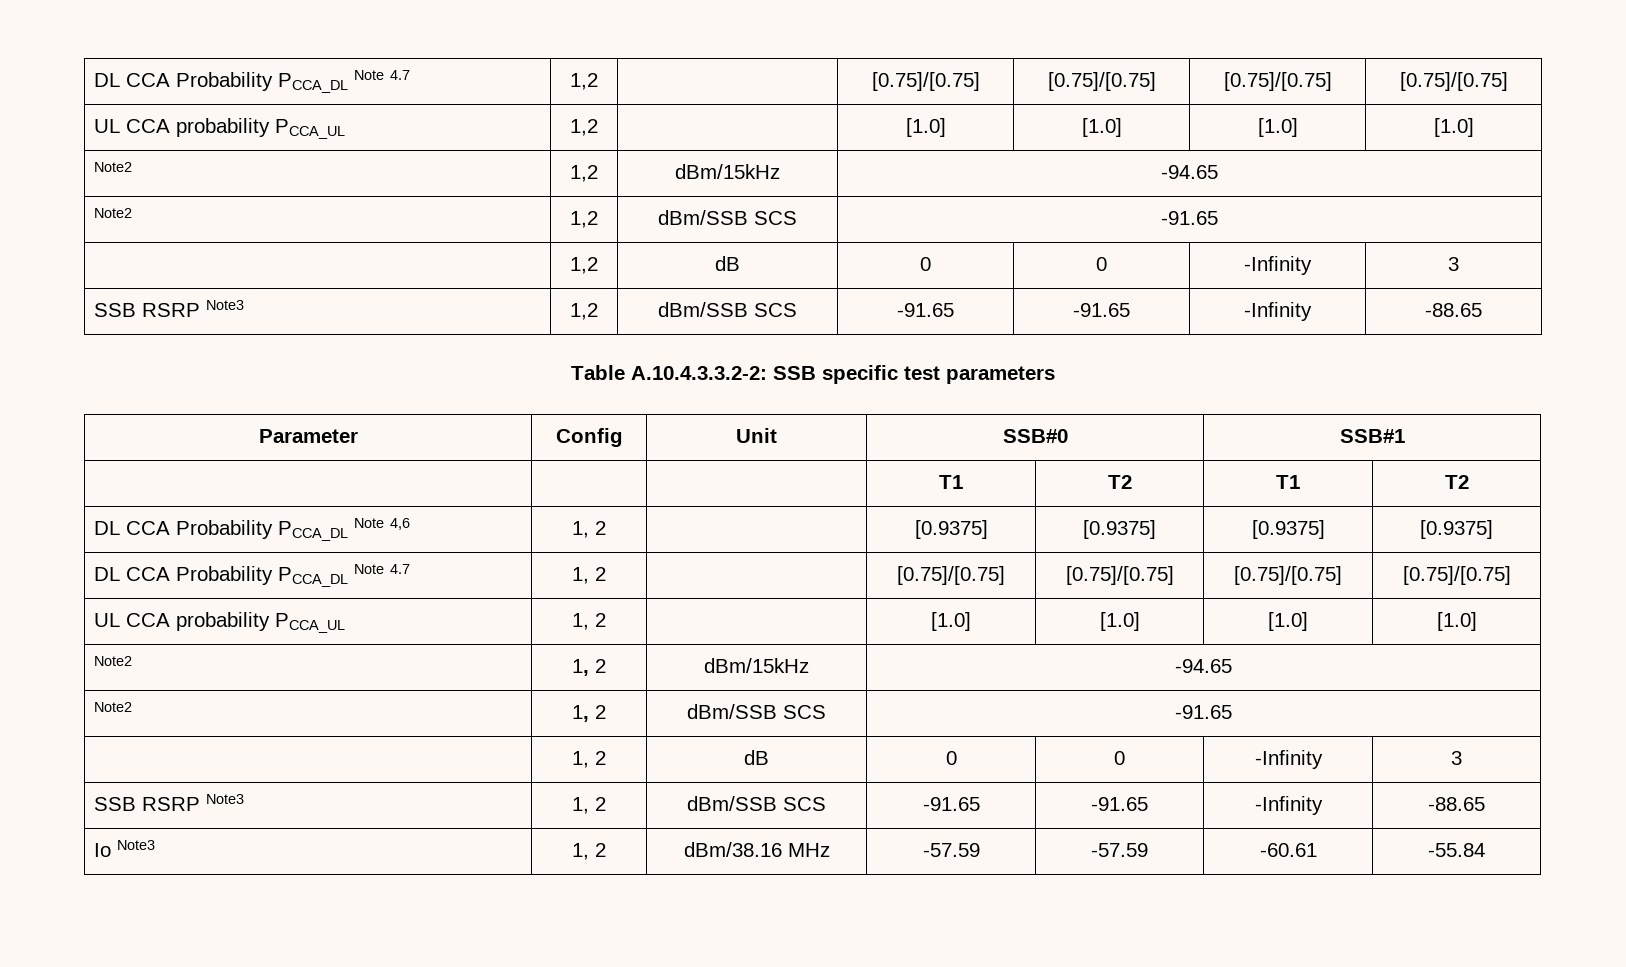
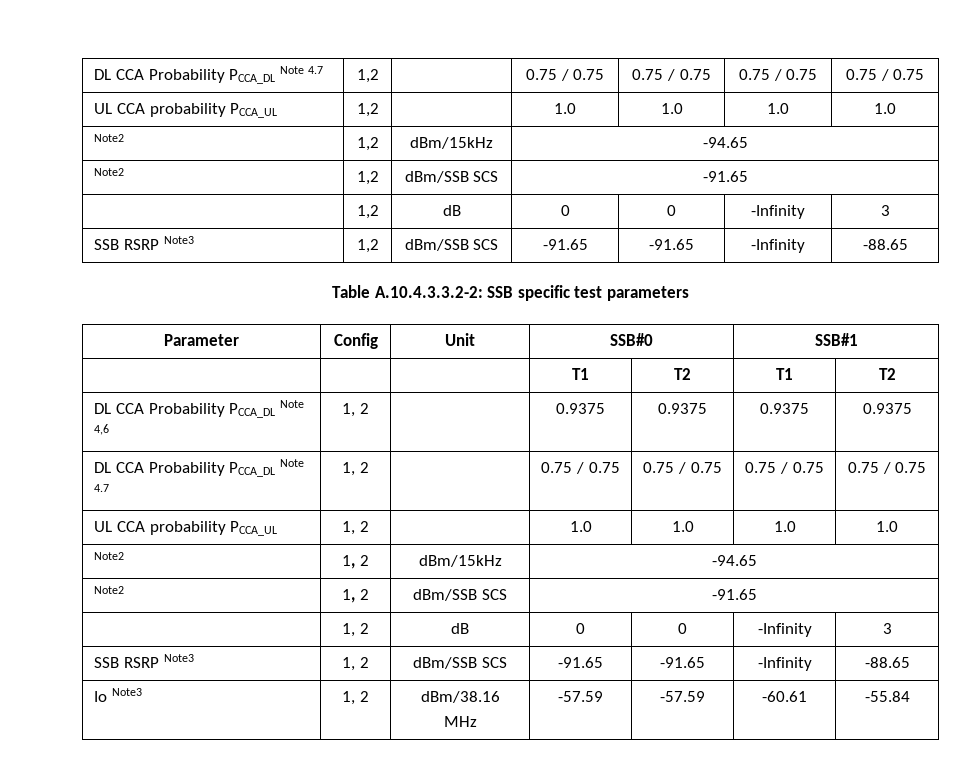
[871,72,980,91] [1047,72,1156,91] [1223,72,1332,91] [1399,72,1508,91] [0.75]/[0.75] | [0.75]/[0.75] | [0.75]/[0.75] | [0.75]/[0.75] -> [525,69,605,81] [632,69,711,81] [738,69,818,81] [845,69,925,81] 0.75 / 0.75 | 0.75 / 0.75 | 0.75 / 0.75 | 0.75 / 0.75
[905,118,946,137] [1081,118,1122,137] [1257,118,1298,137] [1433,118,1474,137] [1.0] | [1.0] | [1.0] | [1.0] -> [554,103,576,114] [660,103,683,114] [767,103,789,114] [874,103,896,114] 1.0 | 1.0 | 1.0 | 1.0
[914,520,988,539] [1083,520,1156,539] [1251,520,1325,539] [1420,520,1493,539] [0.9375] | [0.9375] | [0.9375] | [0.9375] -> [556,403,605,414] [658,403,707,414] [760,403,809,414] [862,403,912,414] 0.9375 | 0.9375 | 0.9375 | 0.9375
[897,566,1005,585] [1065,566,1174,585] [1234,566,1342,585] [1402,566,1511,585] [0.75]/[0.75] | [0.75]/[0.75] | [0.75]/[0.75] | [0.75]/[0.75] -> [541,462,620,474] [643,462,722,474] [745,462,824,474] [847,462,927,474] 0.75 / 0.75 | 0.75 / 0.75 | 0.75 / 0.75 | 0.75 / 0.75
[931,612,971,631] [1099,612,1140,631] [1268,612,1308,631] [1436,612,1477,631] [1.0] | [1.0] | [1.0] | [1.0] -> [569,521,592,532] [671,521,694,532] [773,521,796,532] [876,521,898,532] 1.0 | 1.0 | 1.0 | 1.0

